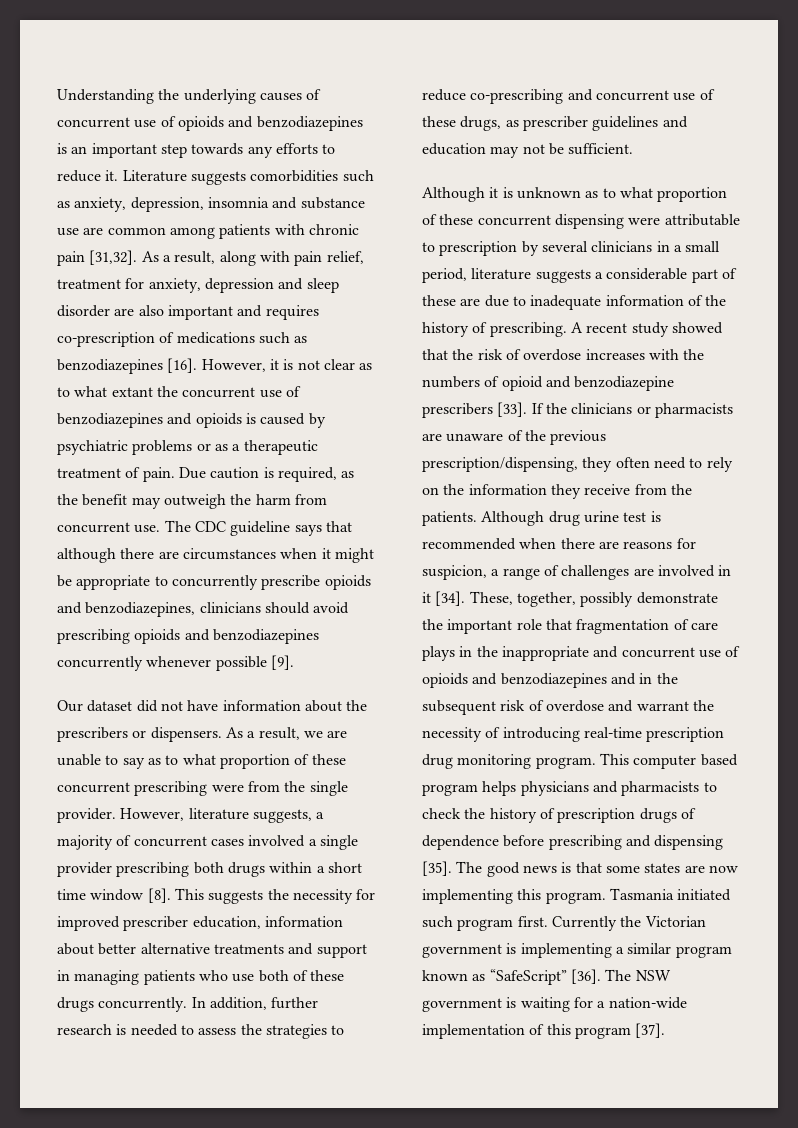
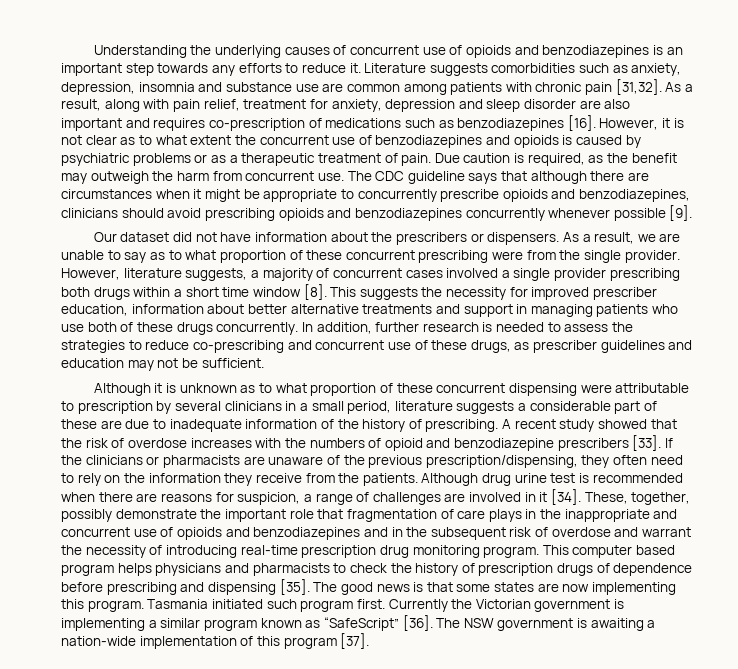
[111,387,153,397] extant -> [190,135,232,145] extent
[520,997,593,1012] waiting for -> [590,618,644,631] awaiting

